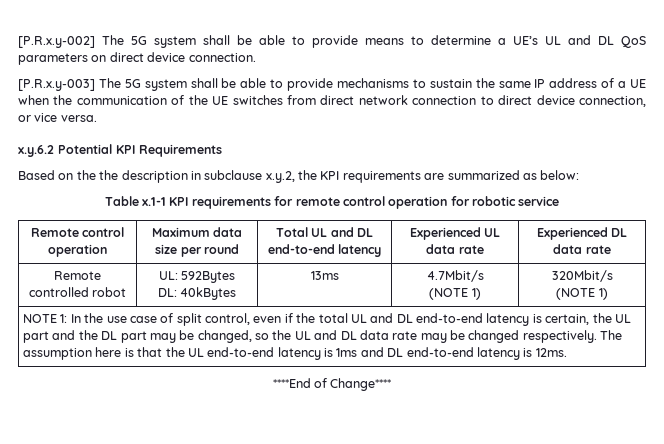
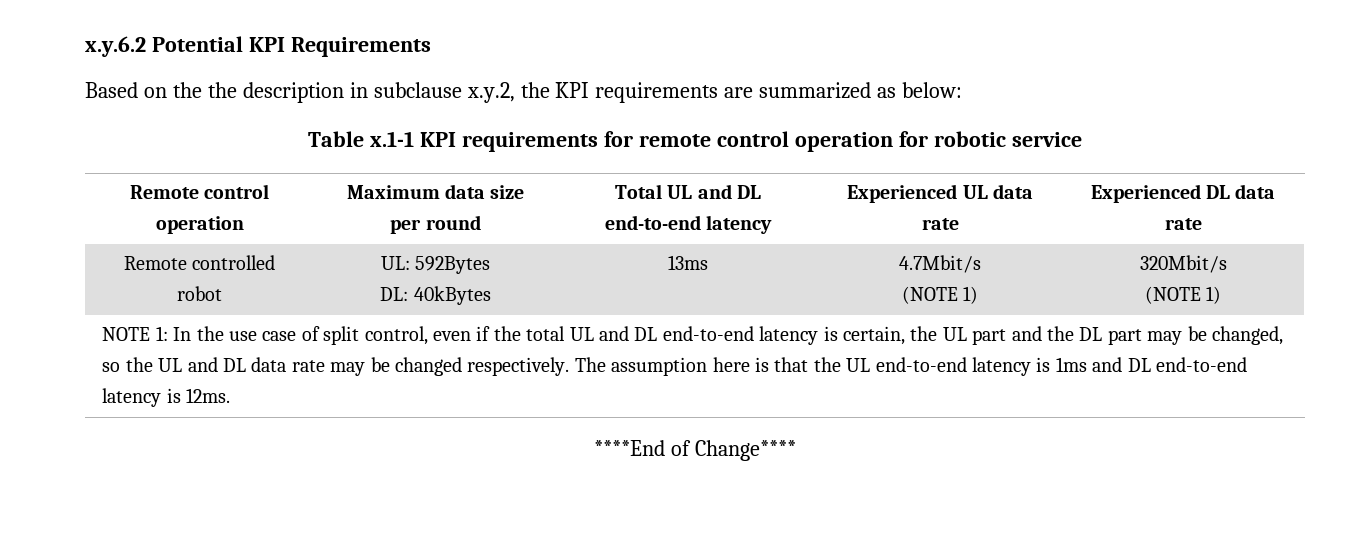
[18,35,646,48] [18,52,256,65] [18,78,647,91] [18,95,647,107] [18,113,97,122] [P.R.x.y-002] The 5G system shall be able to provide means to determine a UE’s UL and DL QoS parameters on direct device connection. // [P.R.x.y-003] The 5G system shall be able to provide mechanisms to sustain the same IP address of a UE when the communication of the UE switches from direct network connection to direct device connection, or vice versa. // -> (85, 46) none

